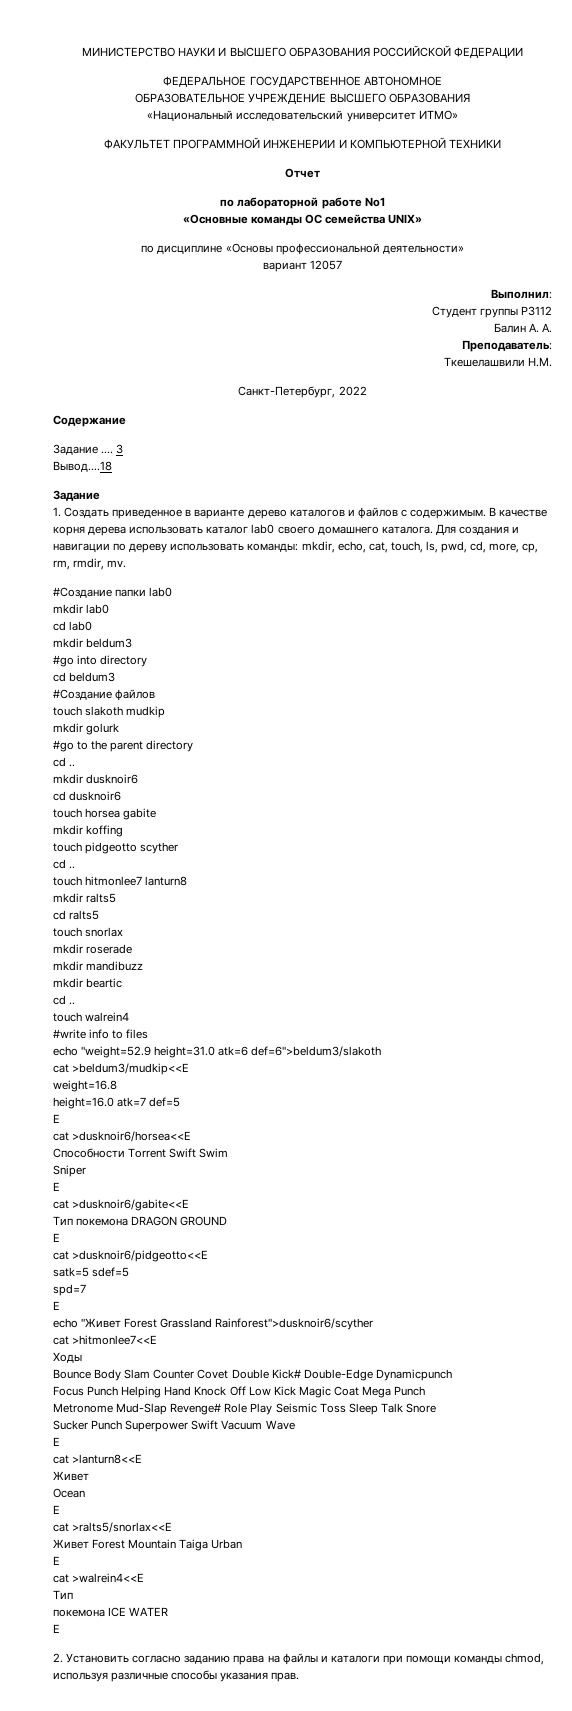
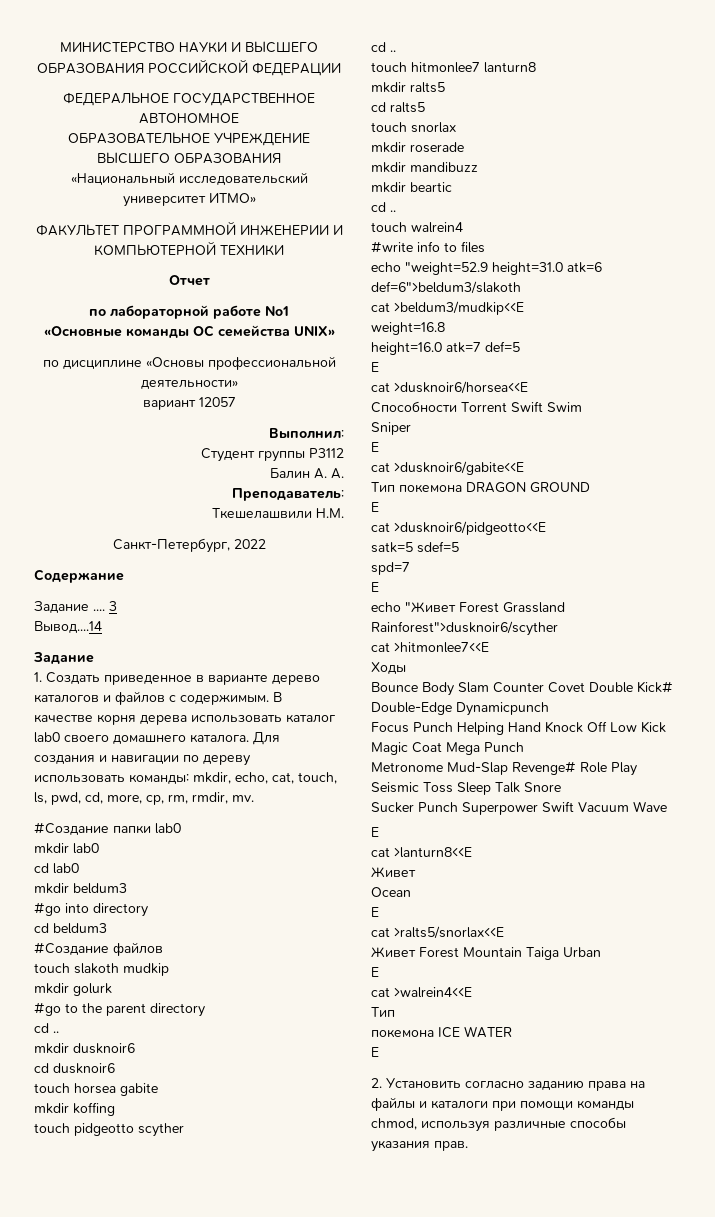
[53,461,112,472] Вывод....18 -> [34,621,102,633] Вывод....14

